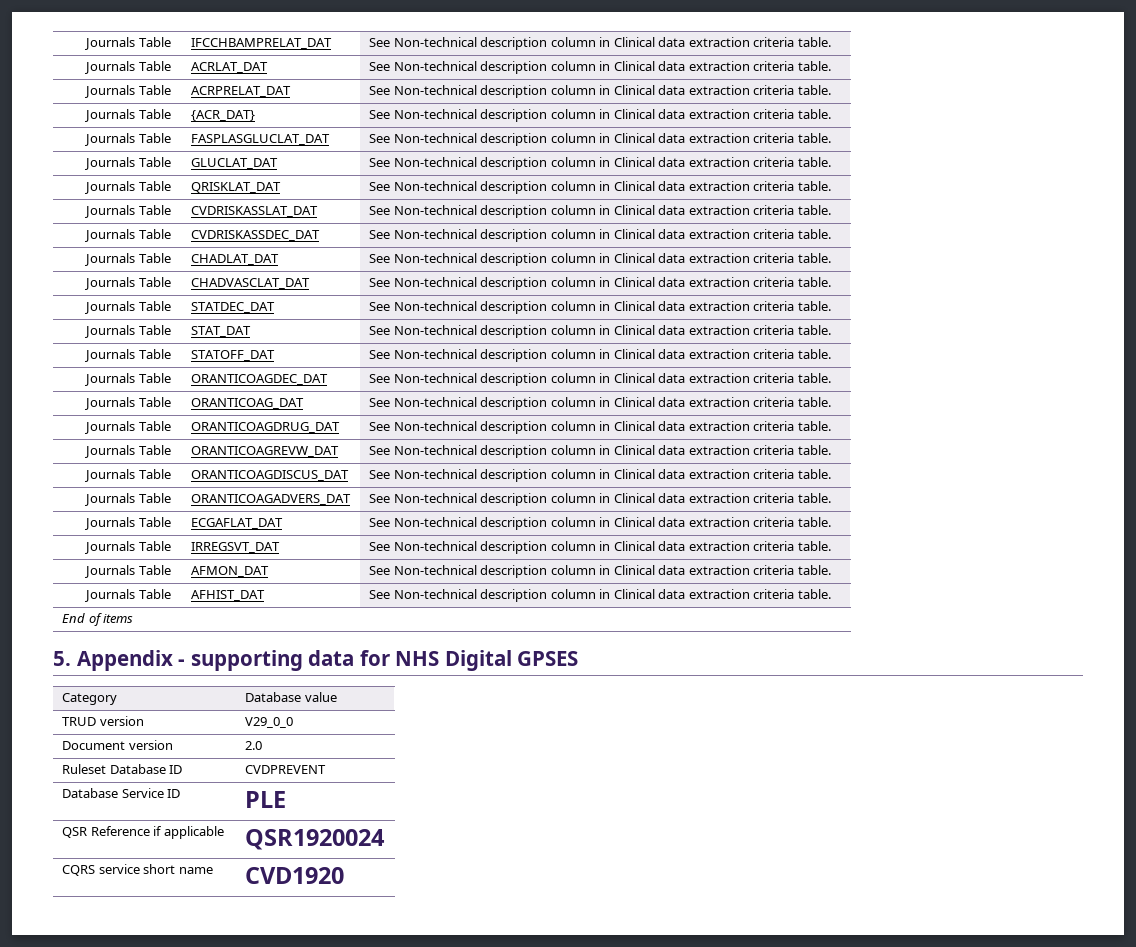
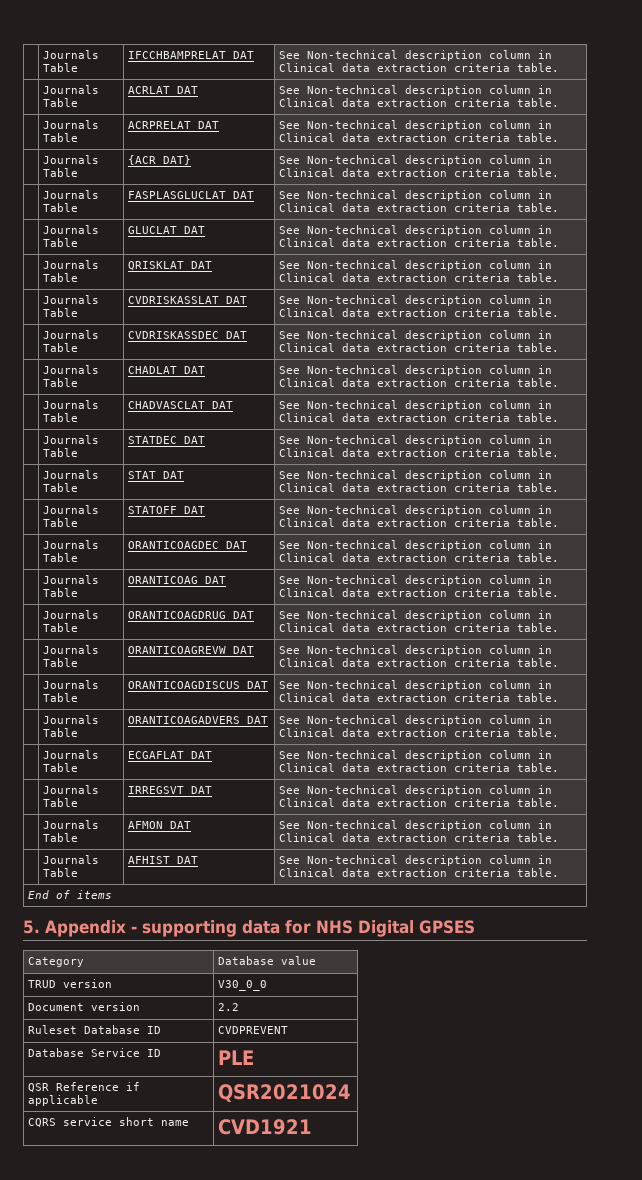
[245,717,294,728] V29_0_0 -> [218,980,268,991] V30_0_0
[245,741,263,750] 2.0 -> [218,1003,240,1011] 2.2
[245,829,386,850] QSR1920024 -> [218,1084,352,1102] QSR2021024
[245,867,345,884] CVD1920 -> [218,1119,313,1135] CVD1921

